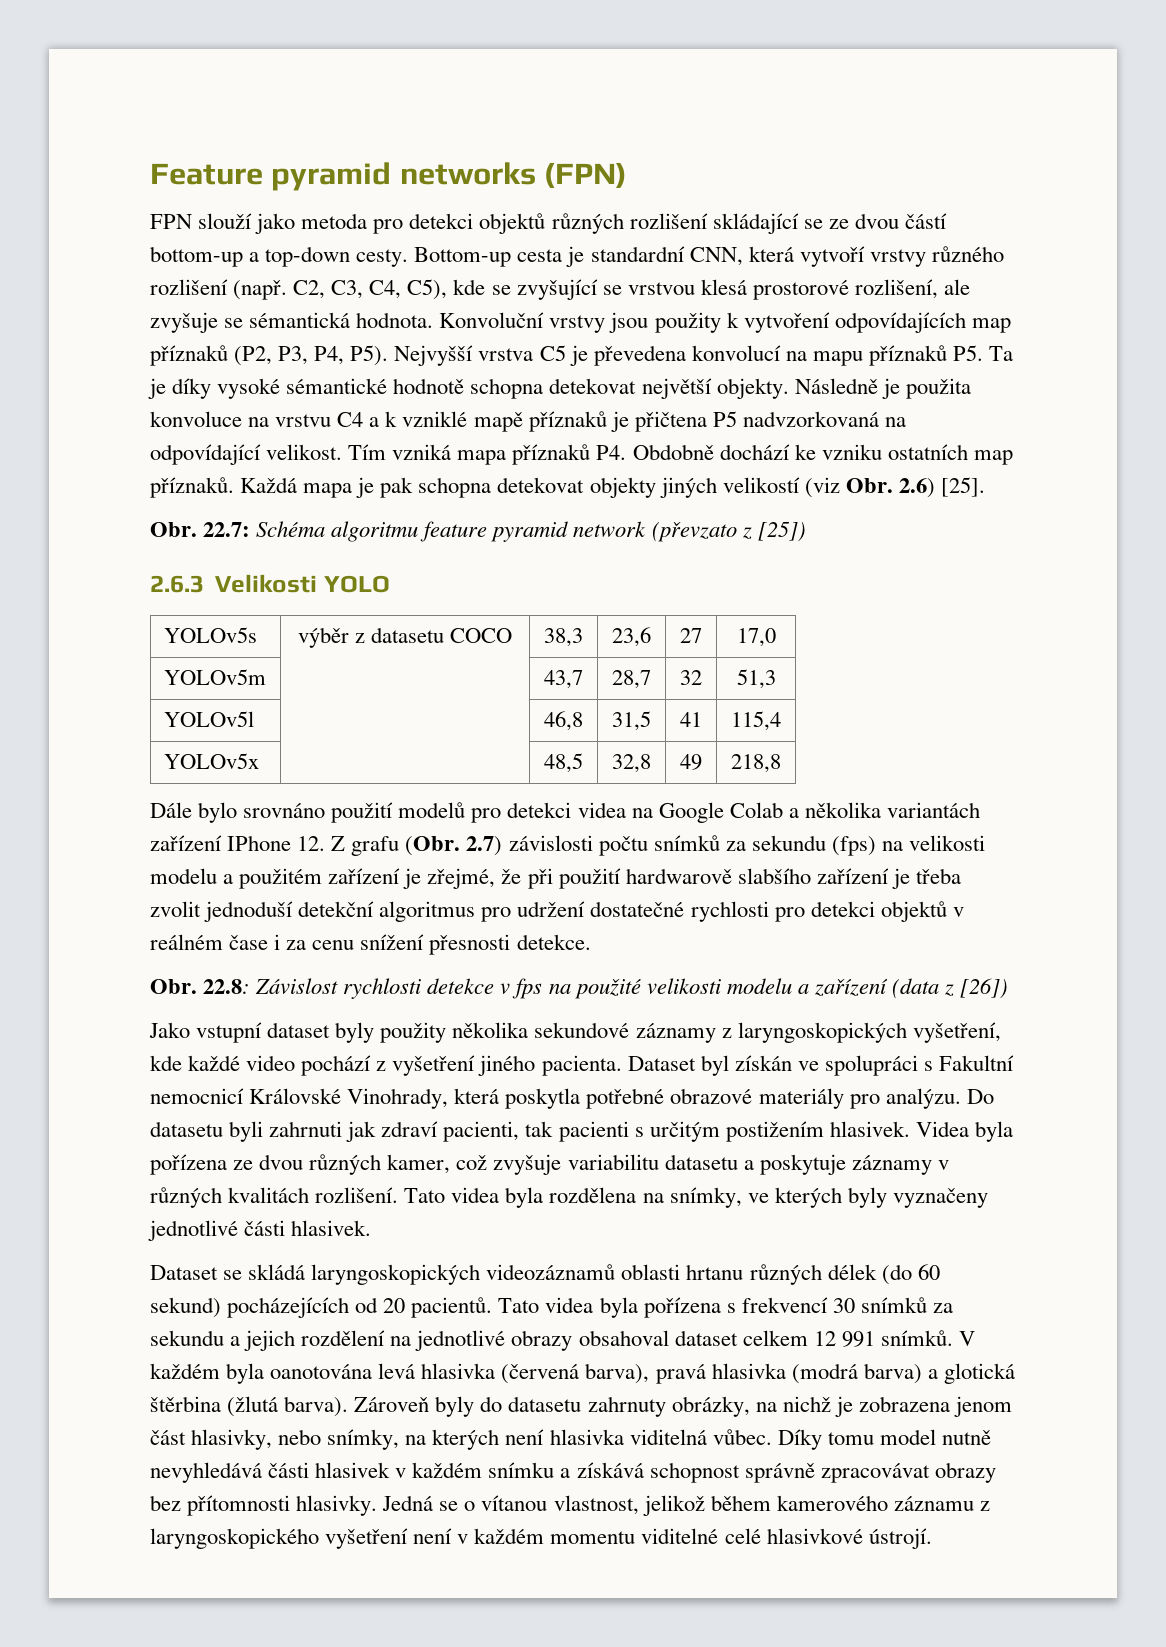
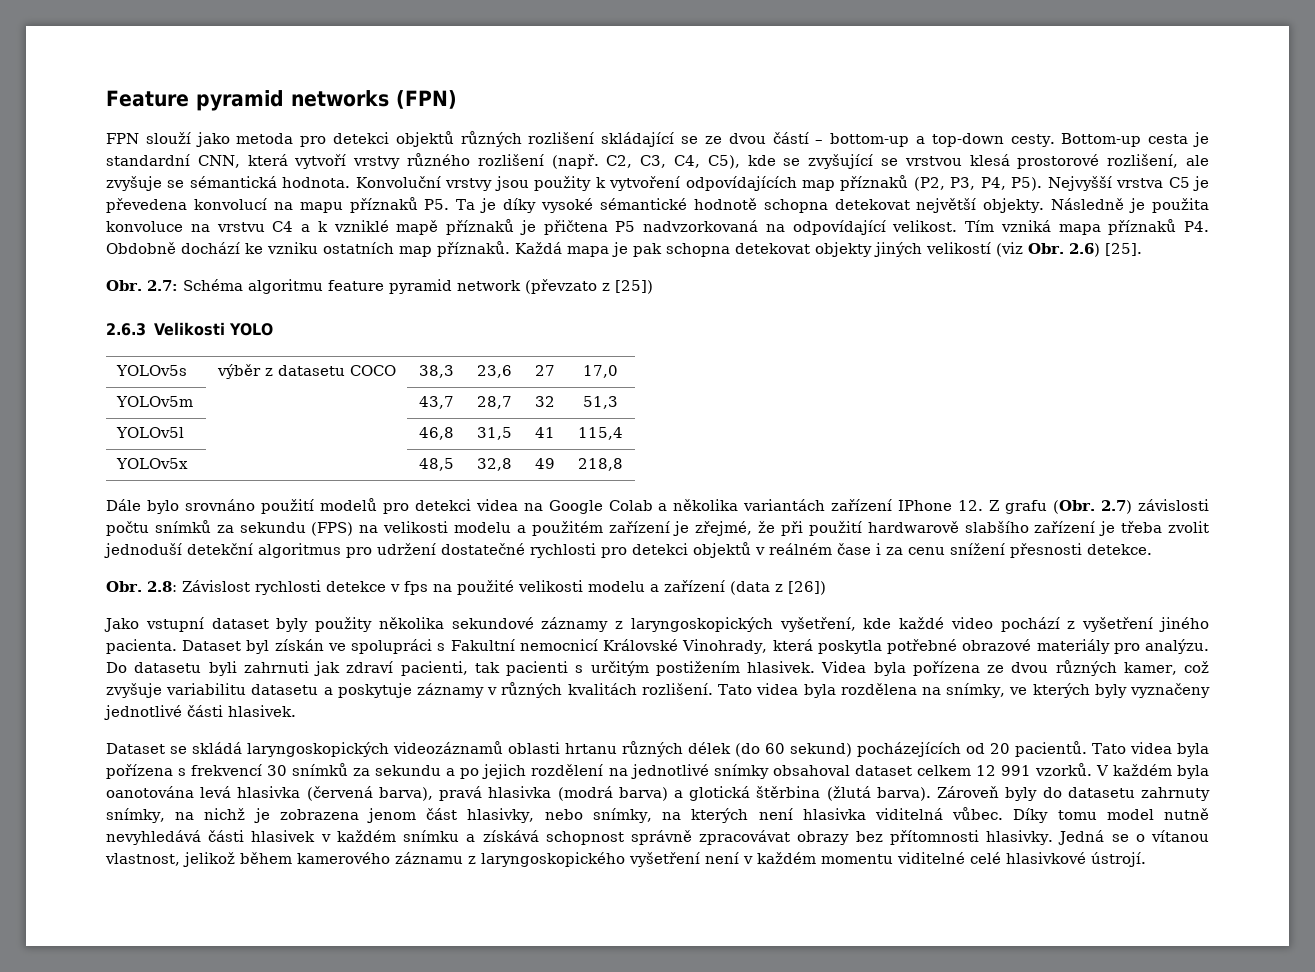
(947, 221) none -> [815,140,824,144] –
[203,522,251,537] 22.7: -> [146,280,178,291] 2.7:
[831,836,876,856] (fps) -> [311,522,354,536] (FPS)
[203,979,251,994] 22.8: -> [146,581,177,592] 2.8:
(241, 1341) none -> [460,768,480,779] po
[511,1330,573,1351] obrazy -> [713,764,769,779] snímky
[880,1330,953,1346] snímků. -> [1034,763,1092,776] vzorků.
[671,1396,750,1417] obrázky, -> [106,808,165,823] snímky,

